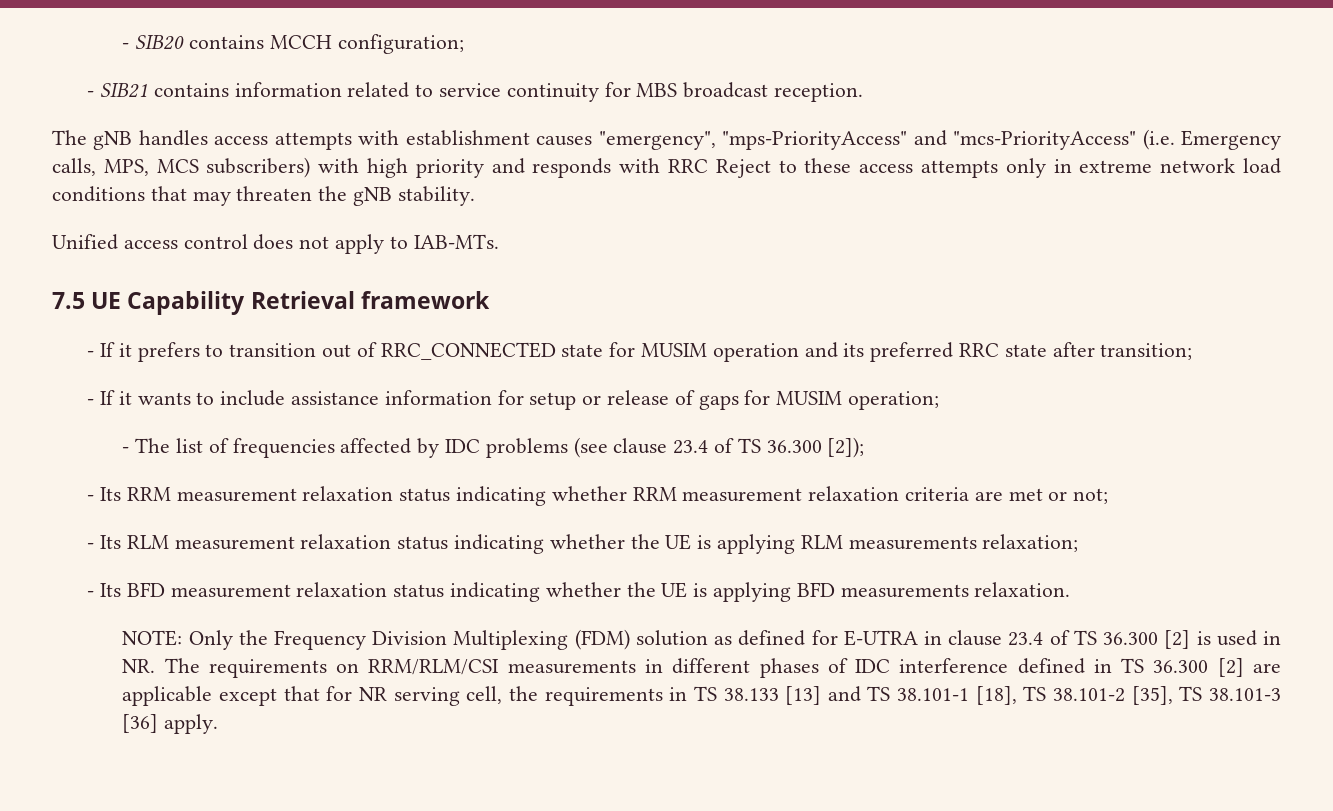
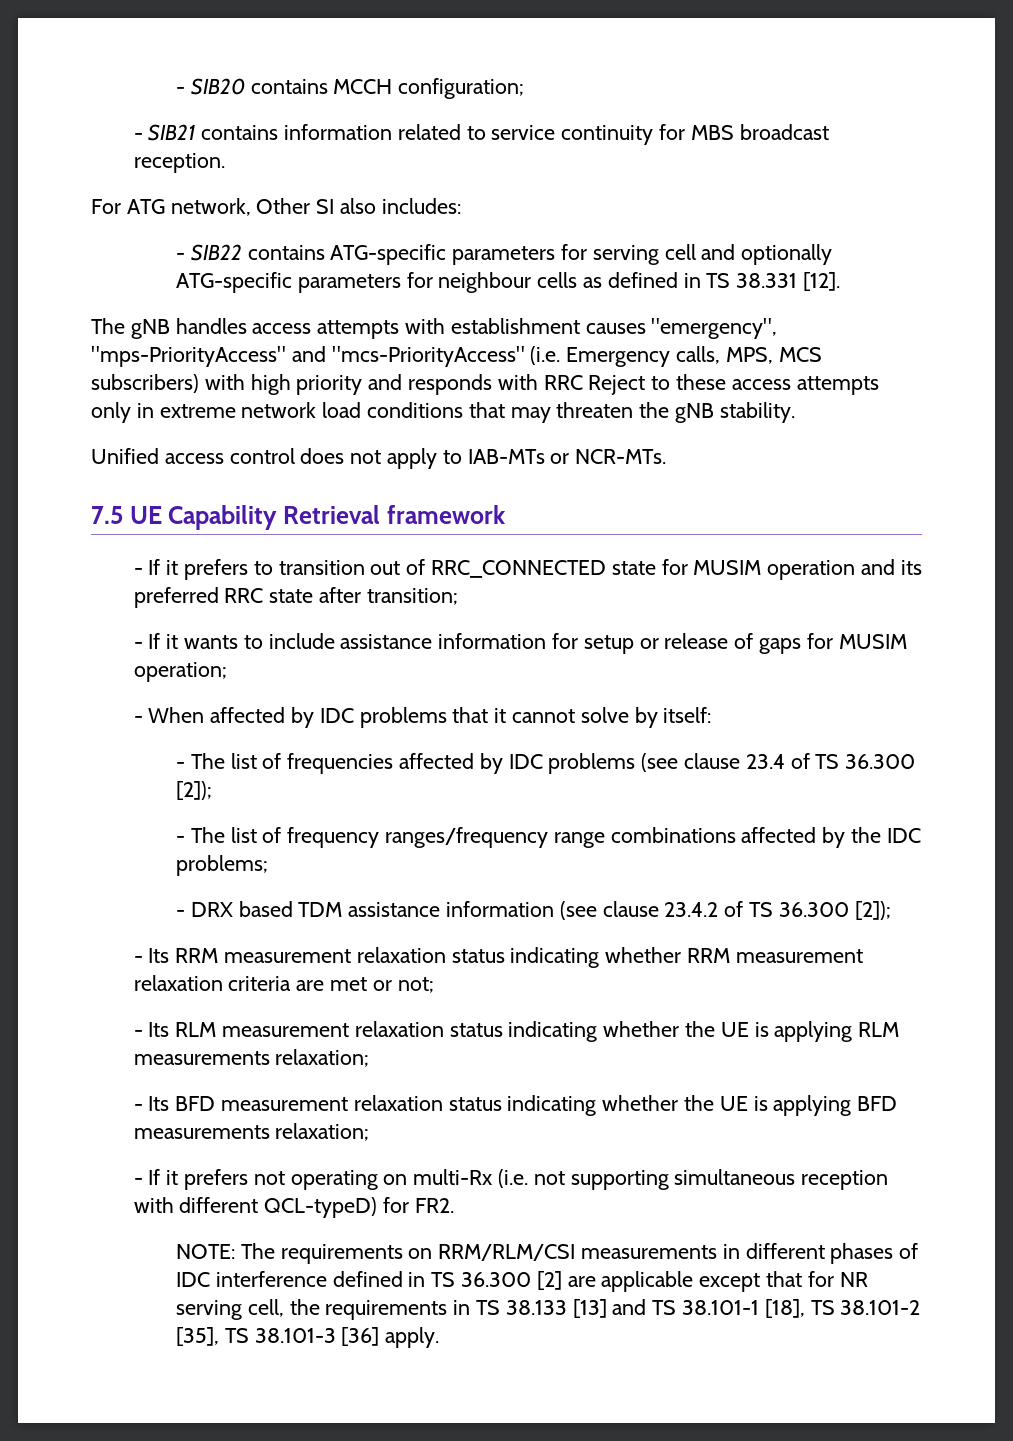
(864, 92) none -> [91,198,461,216] [176,244,833,265] [176,272,841,293] // For ATG network, Other SI also includes: // - SIB22 contains ATG-specific parameters for serving cell and optionally ATG-specific parameters for neighbour cells as defined in TS 38.331 [12].
[413,234,499,249] IAB-MTs. -> [467,449,667,464] IAB-MTs or NCR-MTs.
(940, 400) none -> [133,707,712,728] // - When affected by IDC problems that it cannot solve by itself:
(865, 447) none -> [176,827,921,848] [176,855,269,876] [176,901,891,920] // - The list of frequency ranges/frequency range combinations affected by the IDC problems; // - DRX based TDM assistance information (see clause 23.4.2 of TS 36.300 [2]);
[974,582,1071,597] [122,629,1282,650] [122,659,156,673] relaxation. // NOTE: Only the Frequency Division Multiplexing (FDM) solution as defined for E-UTRA in clause 23.4 of TS 36.300 [2] is used in NR. -> [275,1123,370,1141] [133,1169,889,1190] [133,1197,454,1218] [176,1244,236,1259] relaxation; // - If it prefers not operating on multi-Rx (i.e. not supporting simultaneous reception with different QCL-typeD) for FR2. // NOTE:

